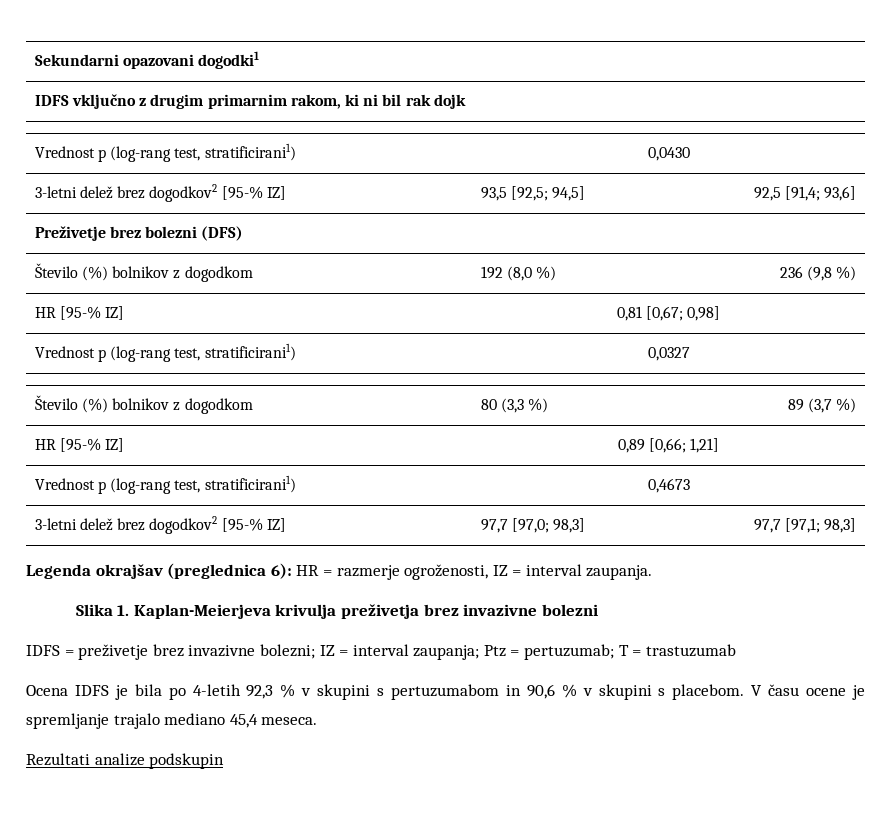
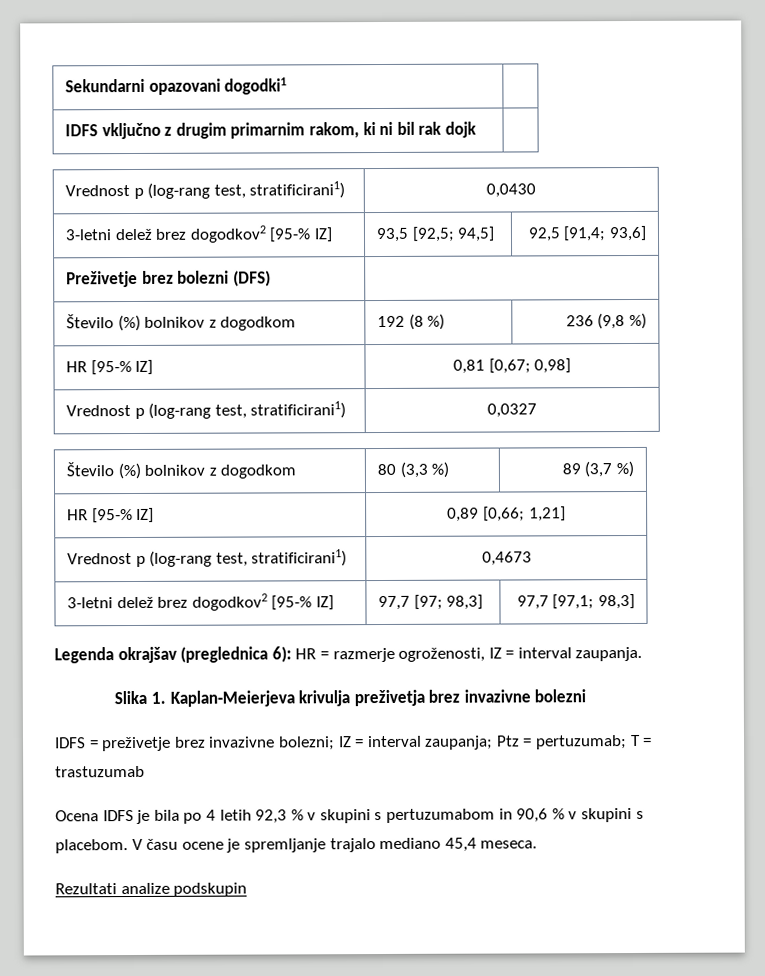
[507,266,533,281] (8,0 -> [408,313,424,330] (8
[512,518,550,533] [97,0; -> [413,594,443,610] [97;
[192,684,241,696] 4-letih -> [205,809,252,821] 4 letih

